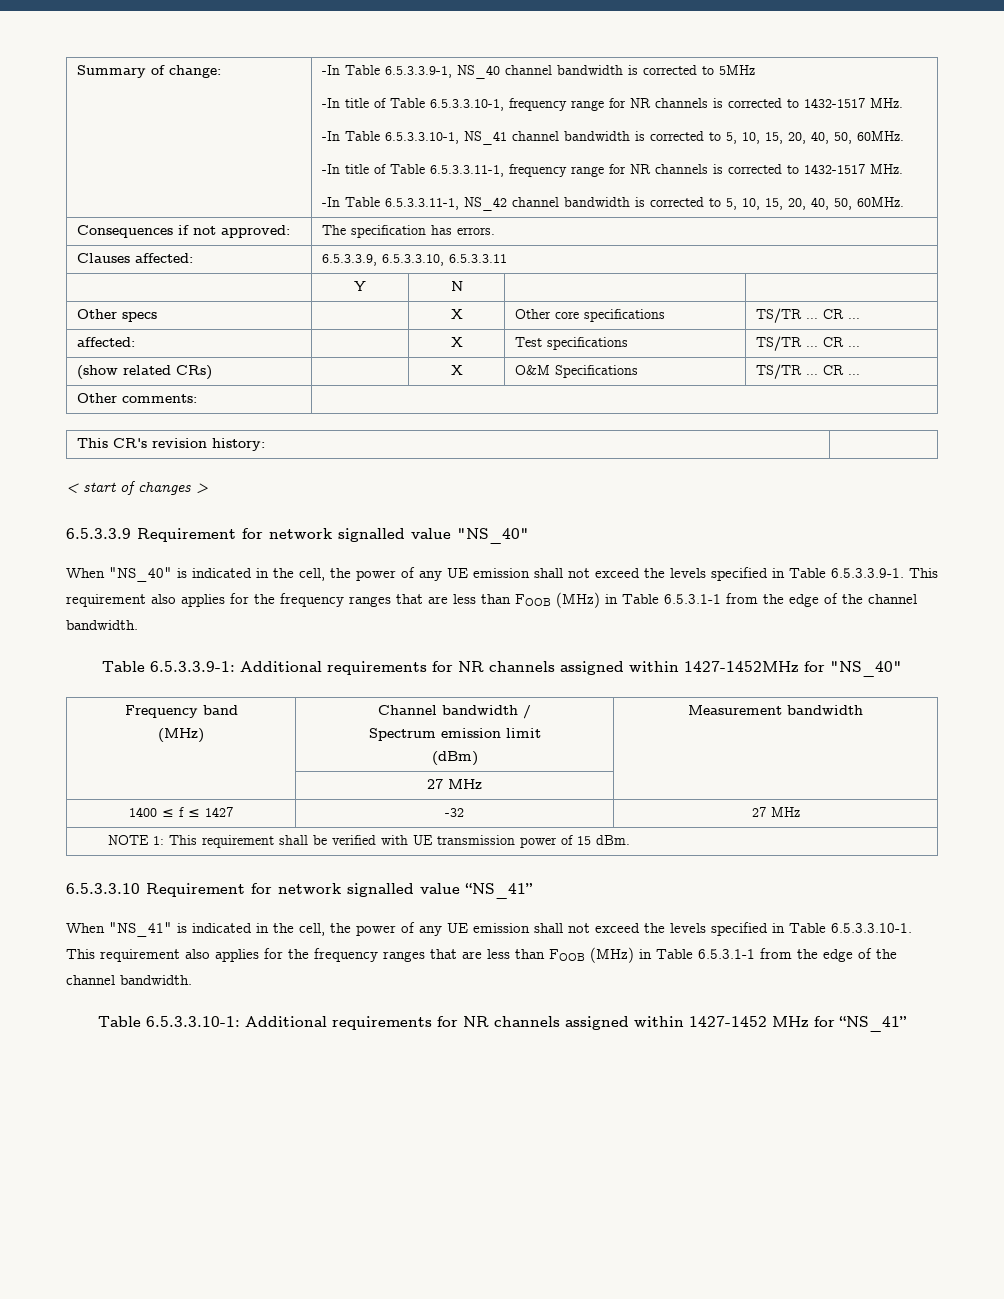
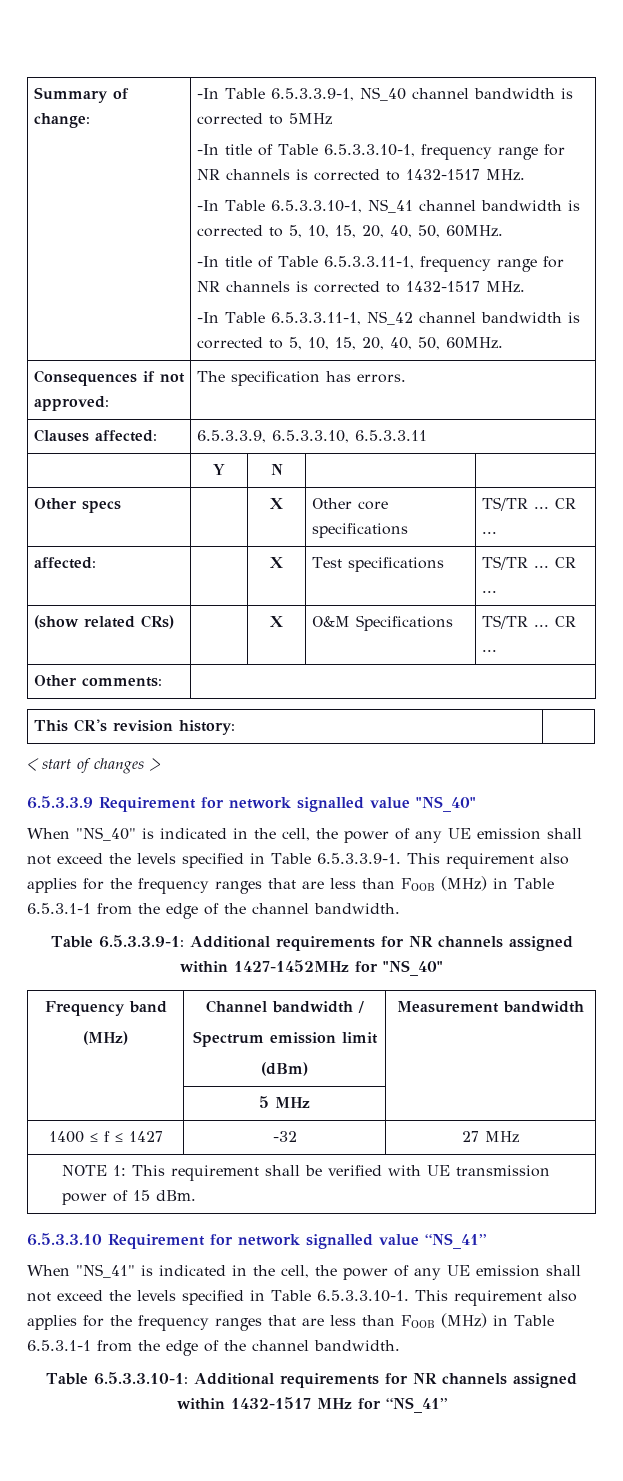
[427,779,443,789] 27 -> [259,1096,269,1108] 5
[689,1016,767,1027] 1427-1452 -> [230,1397,311,1409] 1432-1517

